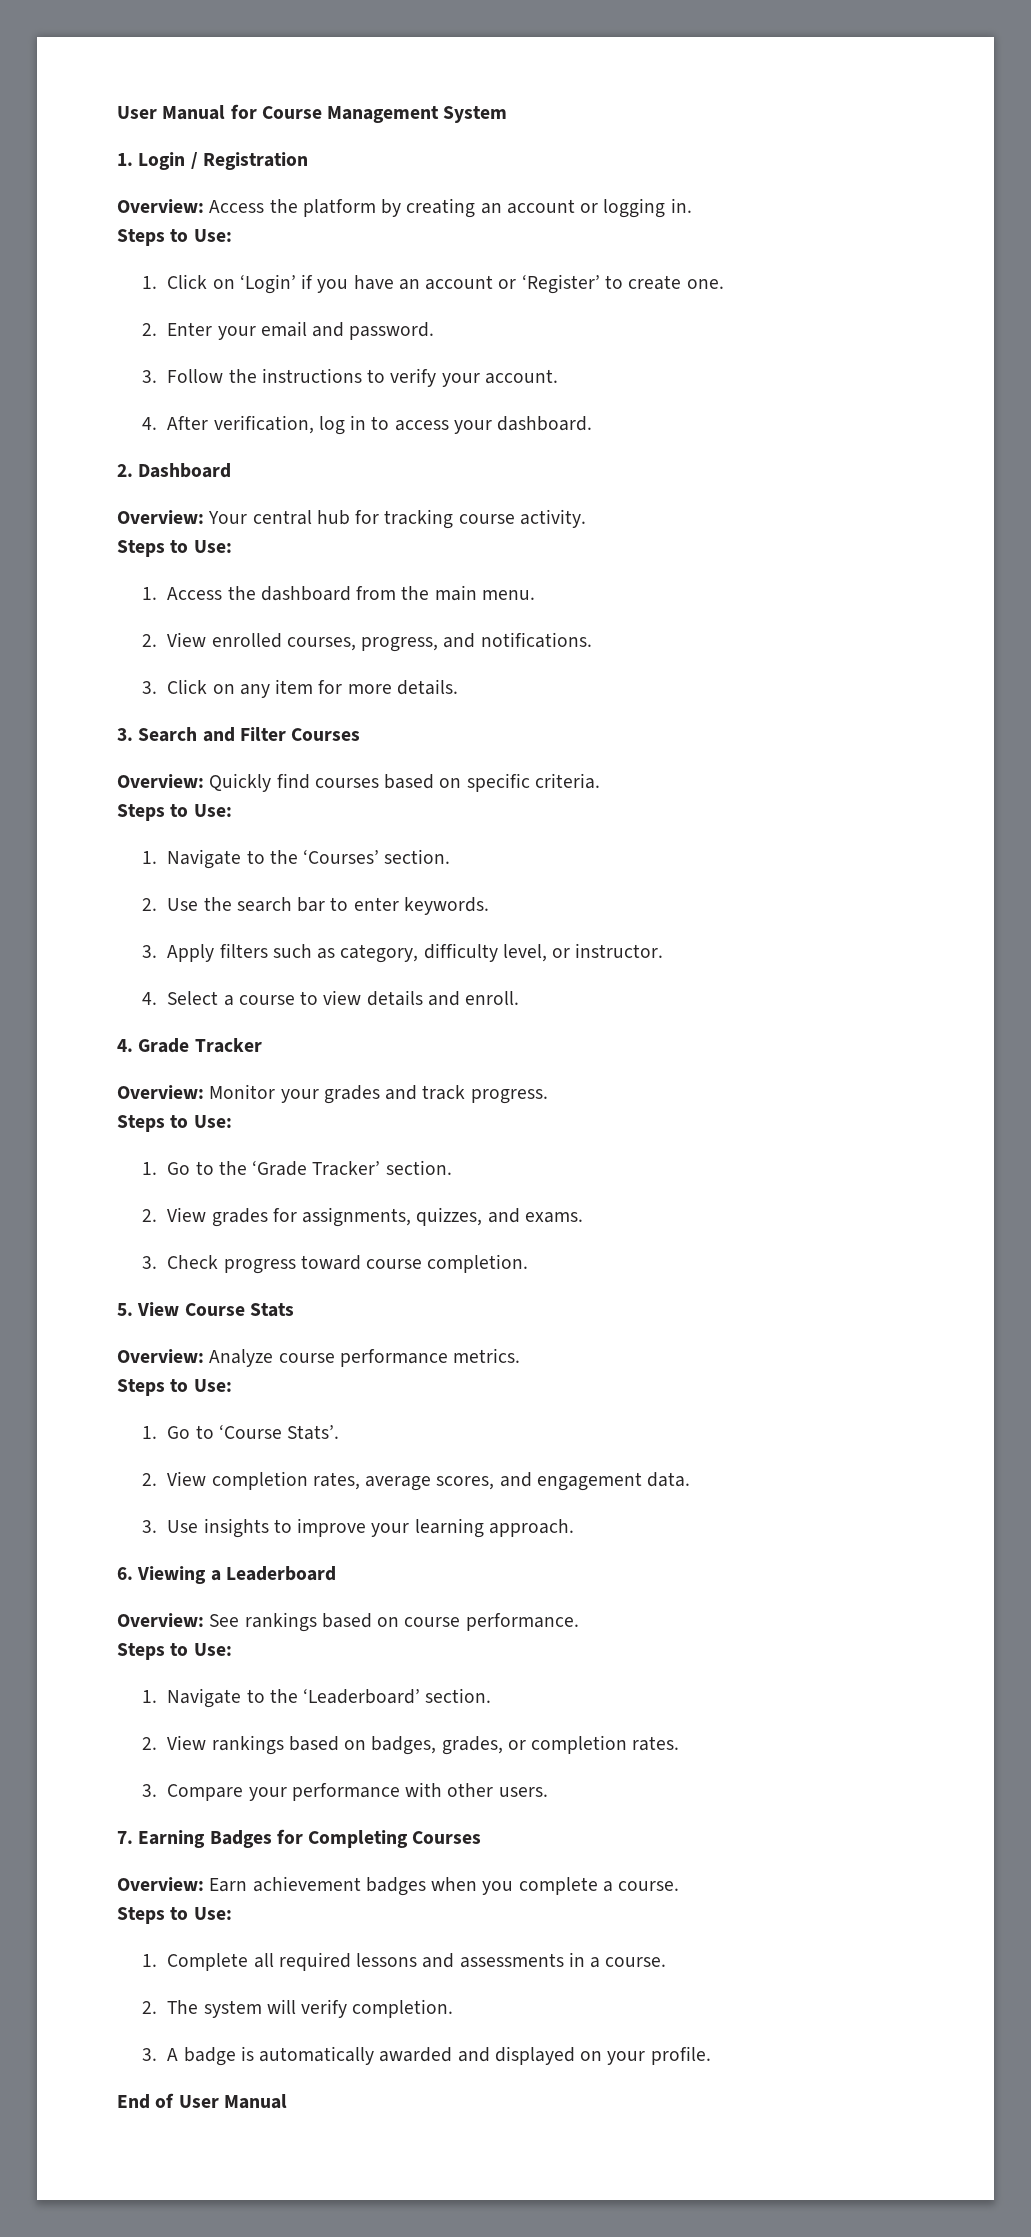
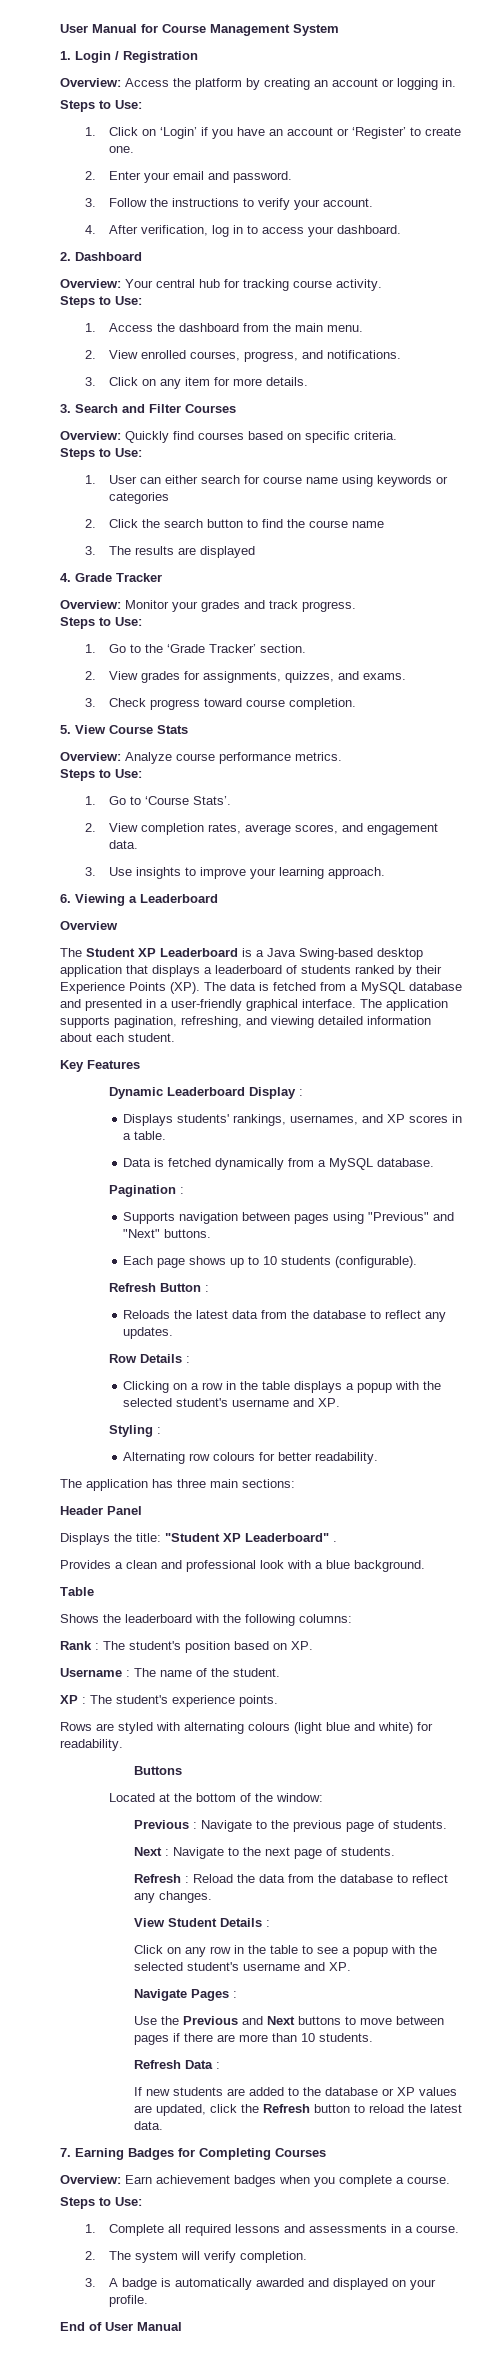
[167,849,451,869] [142,898,199,911] Navigate to the ‘Courses’ section. // 2. Use -> [109,475,449,487] [109,492,170,504] [84,519,139,528] User can either search for course name using keywords or categories // 2. Click
[297,897,489,915] [142,943,664,963] [142,990,520,1006] bar to enter keywords. // 3. Apply filters such as category, difficulty level, or instructor. // 4. Select a course to view details and enroll. -> [207,519,385,528] [84,546,256,558] button to find the course name // 3. The results are displayed
[117,1612,579,1632] [117,1643,232,1660] [142,1688,492,1708] [142,1735,680,1755] [142,1782,548,1801] Overview: See rankings based on course performance. // Steps to Use: // 1. Navigate to the ‘Leaderboard’ section. // 2. View rankings based on badges, grades, or completion rates. // 3. Compare your performance with other users. -> [60,921,118,930] [60,948,423,960] [60,965,442,977] [60,982,462,994] [60,999,448,1011] [60,1016,431,1028] [60,1033,175,1042] [60,1060,140,1072] [109,1087,304,1099] [123,1114,463,1126] [123,1131,167,1140] [123,1158,435,1170] [109,1185,185,1197] [123,1212,455,1224] [123,1229,212,1238] [123,1256,418,1268] [109,1283,210,1292] [123,1310,447,1322] [123,1327,174,1339] [109,1354,191,1363] [123,1381,442,1393] [123,1398,341,1407] [109,1425,162,1437] [123,1452,379,1464] [60,1479,295,1491] [60,1506,142,1515] [60,1533,337,1545] [60,1560,425,1572] [60,1587,94,1596] [60,1614,352,1626] [60,1641,313,1653] [60,1668,280,1677] [60,1695,278,1707] [60,1722,433,1734] [60,1739,123,1751] [133,1766,182,1775] [109,1793,324,1802] [133,1820,447,1832] [133,1847,395,1859] [133,1874,448,1883] [133,1891,212,1903] [133,1918,270,1927] [133,1945,437,1957] [133,1962,351,1971] [133,1989,237,2001] [133,2016,444,2025] [133,2033,373,2045] [133,2060,220,2069] [133,2087,457,2096] [133,2104,462,2116] [133,2121,163,2130] Overview // The Student XP Leaderboard is a Java Swing-based desktop application that displays a leaderboard of students ranked by their Experience Points (XP). The data is fetched from a MySQL database and presented in a user-friendly graphical interface. The application supports pagination, refreshing, and viewing detailed information about each student. // Key Features // Dynamic Leaderboard Display : // Displays students' rankings, usernames, and XP scores in a table. // Data is fetched dynamically from a MySQL database. // Pagination : // Supports navigation between pages using "Previous" and "Next" buttons. // Each page shows up to 10 students (configurable). // Refresh Button : // Reloads the latest data from the database to reflect any updates. // Row Details : // Clicking on a row in the table displays a popup with the selected student's username and XP. // Styling : // Alternating row colours for better readability. // The application has three main sections: // Header Panel // Displays the title: "Student XP Leaderboard" . // Provides a clean and professional look with a blue background. // Table // Shows the leaderboard with the following columns: // Rank : The student's position based on XP. // Username : The name of the student. // XP : The student's experience points. // Rows are styled with alternating colours (light blue and white) for readability. // Buttons // Located at the bottom of the window: // Previous : Navigate to the previous page of students. // Next : Navigate to the next page of students. // Refresh : Reload the data from the database to reflect any changes. // View Student Details : // Click on any row in the table to see a popup with the selected student's username and XP. // Navigate Pages : // Use the Previous and Next buttons to move between pages if there are more than 10 students. // Refresh Data : // If new students are added to the database or XP values are updated, click the Refresh button to reload the latest data.

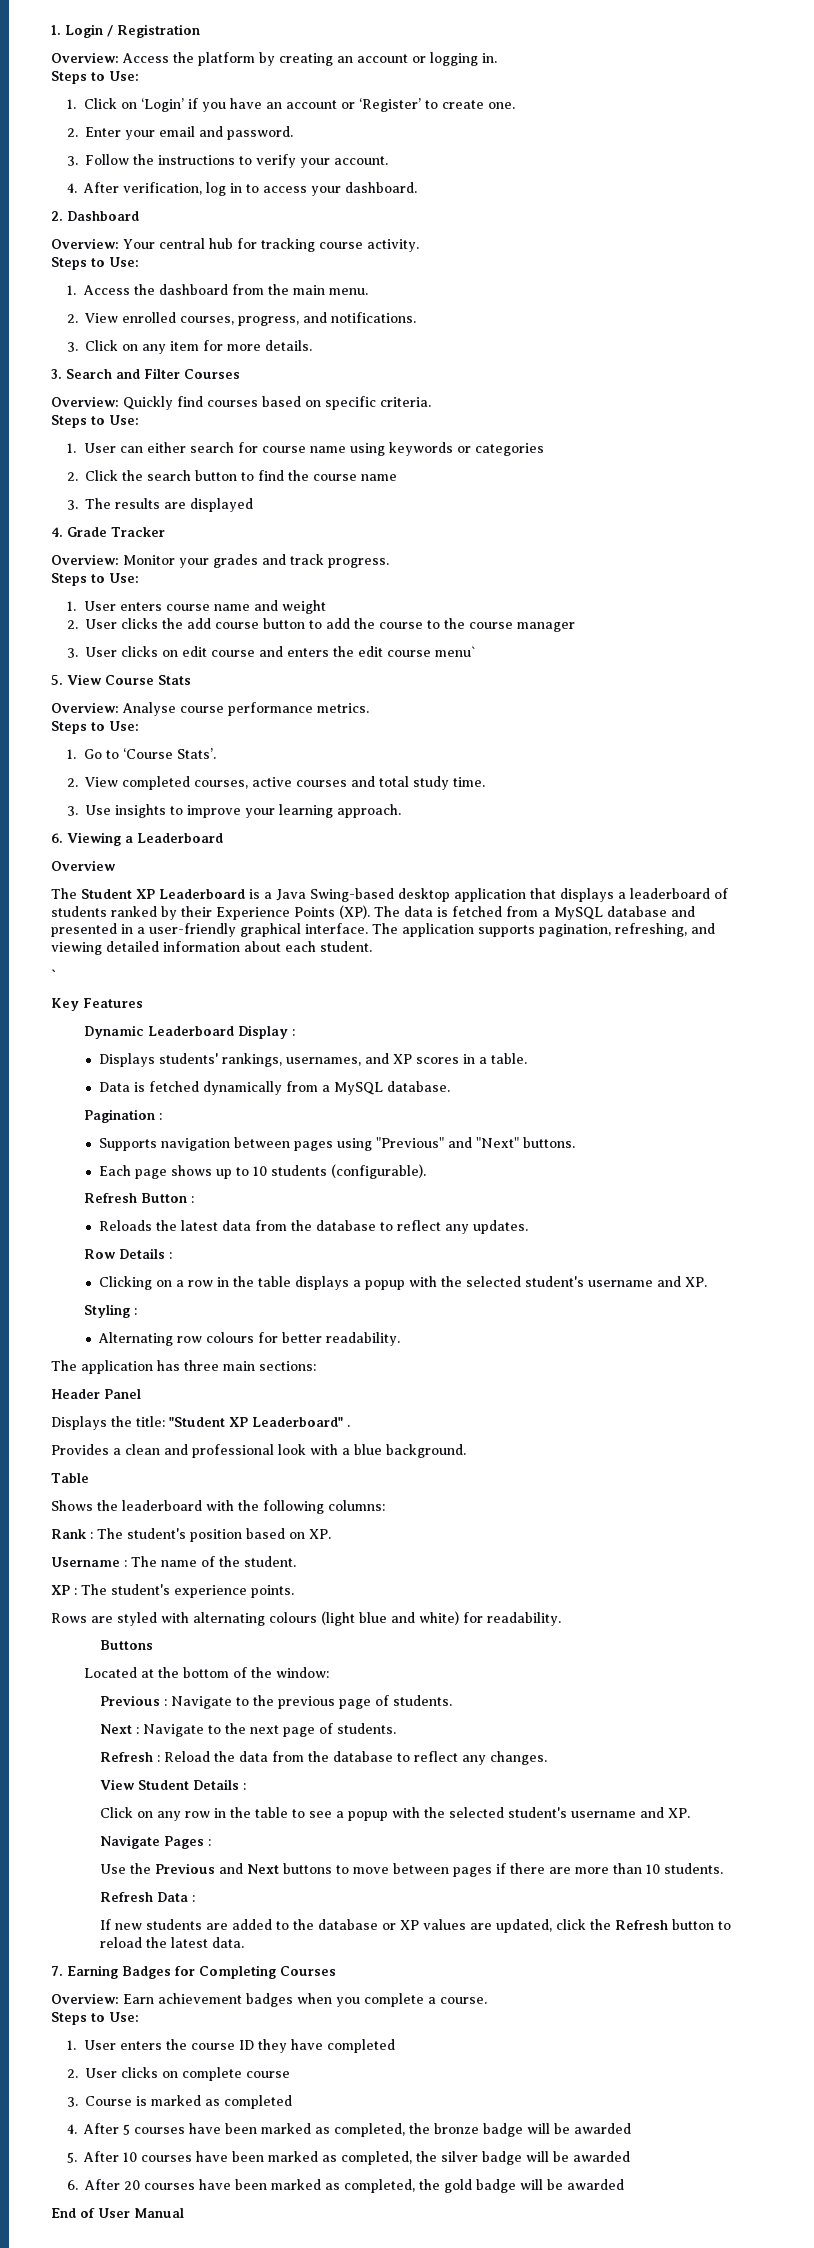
[60,24,339,36] User Manual for Course Management System // -> (51, 30) none
[109,644,307,653] [84,671,407,683] [84,698,357,710] Go to the ‘Grade Tracker’ section. // 2. View grades for assignments, quizzes, and exams. // 3. Check progress toward course completion. -> [83,600,326,614] [67,618,576,632] [67,646,477,658] User enters course name and weight // 2. User clicks the add course button to add the course to the course manager // 3. User clicks on edit course and enters the edit course menu`
[125,752,172,764] Analyze -> [122,702,176,716] Analyse
[141,823,439,835] [109,840,139,849] completion rates, average scores, and engagement data. -> [122,776,486,790] completed courses, active courses and total study time.
(175, 1037) none -> [51,969,56,980] // `
[109,2224,460,2236] [84,2251,308,2263] [84,2278,437,2290] [109,2295,149,2307] Complete all required lessons and assessments in a course. // 2. The system will verify completion. // 3. A badge is automatically awarded and displayed on your profile. -> [83,2039,395,2053] [67,2067,291,2081] [67,2095,293,2109] [67,2123,632,2137] [67,2151,631,2165] [67,2179,625,2193] User enters the course ID they have completed // 2. User clicks on complete course // 3. Course is marked as completed // 4. After 5 courses have been marked as completed, the bronze badge will be awarded // 5. After 10 courses have been marked as completed, the silver badge will be awarded // 6. After 20 courses have been marked as completed, the gold badge will be awarded

